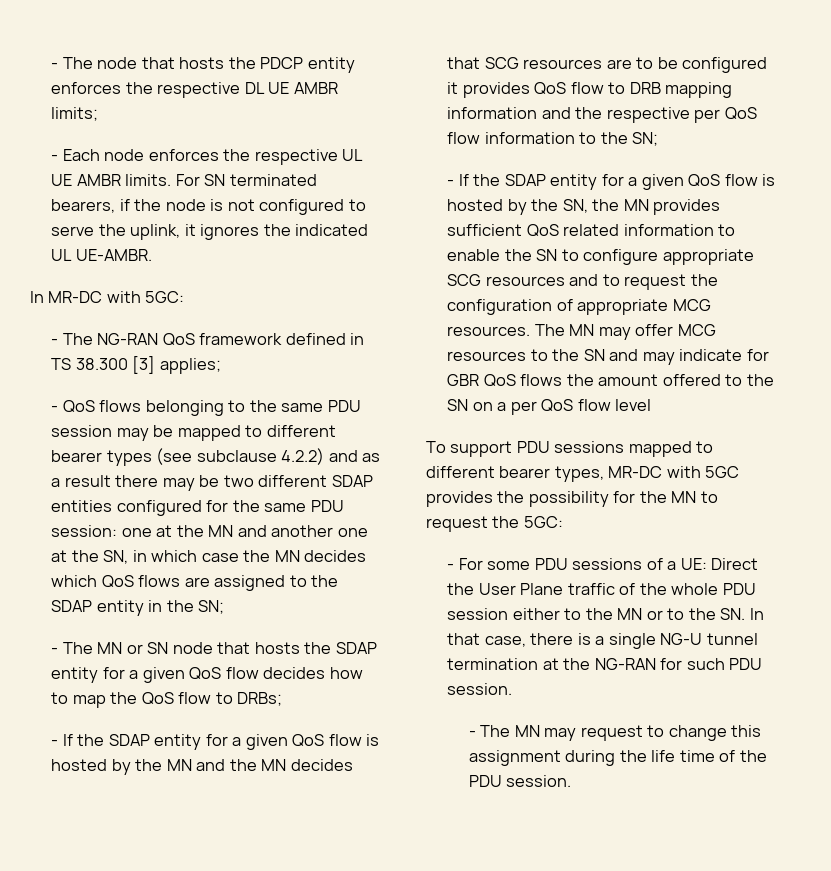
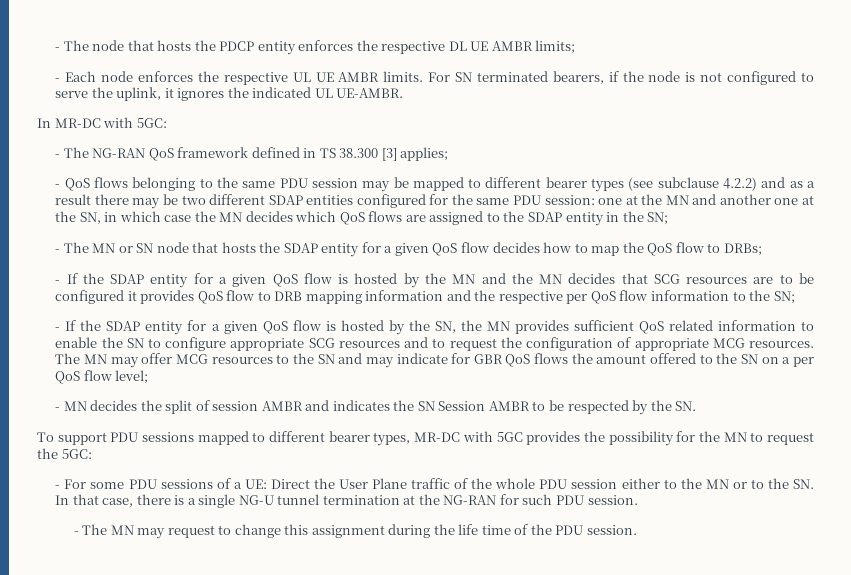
[615,399,652,411] level -> [115,370,149,384] [55,400,697,415] level; // - MN decides the split of session AMBR and indicates the SN Session AMBR to be respected by the SN.

